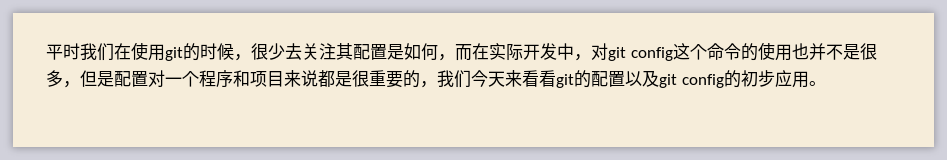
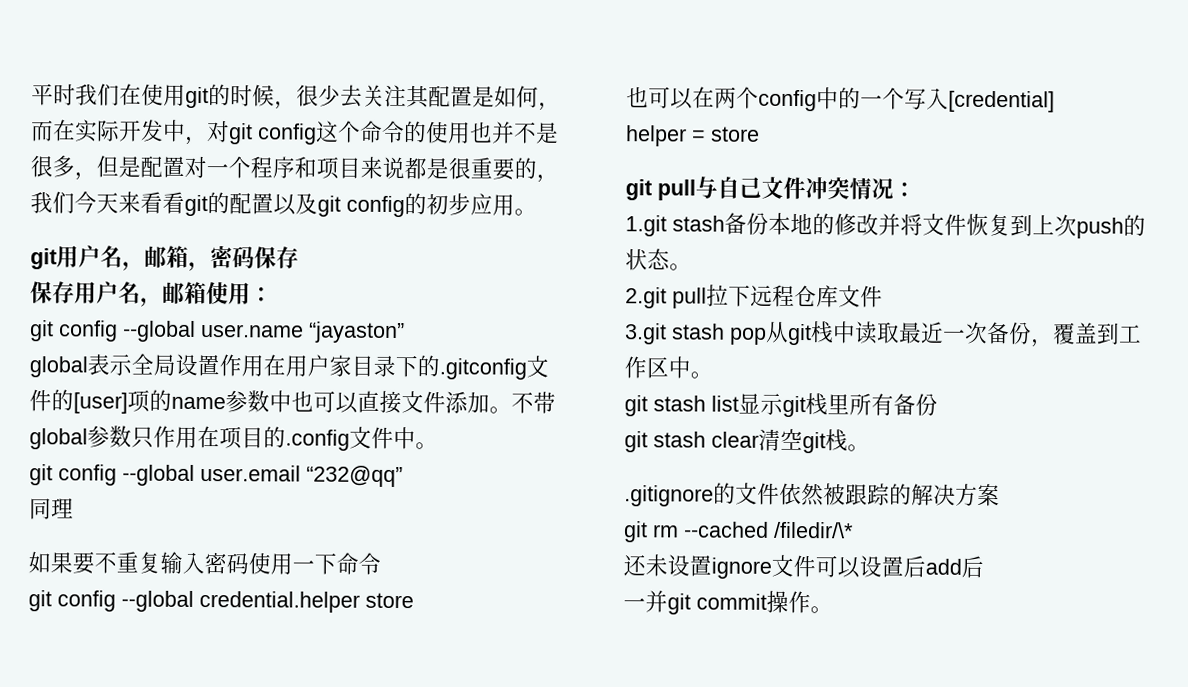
(826, 83) none -> [30,245,299,272] [30,281,273,307] [30,320,405,344] [29,353,549,380] [29,389,556,414] [29,425,438,451] [29,464,403,488] [29,498,74,520] [28,551,381,575] [28,590,414,613] [626,86,1055,113] [625,125,760,147] [625,176,916,201] [625,212,1146,239] [625,248,692,271] [625,284,883,309] [624,321,1142,348] [624,356,713,379] [624,393,938,418] [624,428,870,454] [624,482,1000,507] [623,521,854,543] [623,554,984,579] [623,590,833,615] // git用户名，邮箱，密码保存 // 保存用户名，邮箱使用： // git config --global user.name “jayaston” // global表示全局设置作用在用户家目录下的.gitconfig文件的[user]项的name参数中也可以直接文件添加。不带global参数只作用在项目的.config文件中。 // git config --global user.email “232@qq” // 同理 // 如果要不重复输入密码使用一下命令 // git config --global credential.helper store // 也可以在两个config中的一个写入[credential] // helper = store // git pull与自己文件冲突情况： // 1.git stash备份本地的修改并将文件恢复到上次push的状态。 // 2.git pull拉下远程仓库文件 // 3.git stash pop从git栈中读取最近一次备份，覆盖到工作区中。 // git stash list显示git栈里所有备份 // git stash clear清空git栈。 // .gitignore的文件依然被跟踪的解决方案 // git rm --cached /filedir/\* // 还未设置ignore文件可以设置后add后 // 一并git commit操作。

